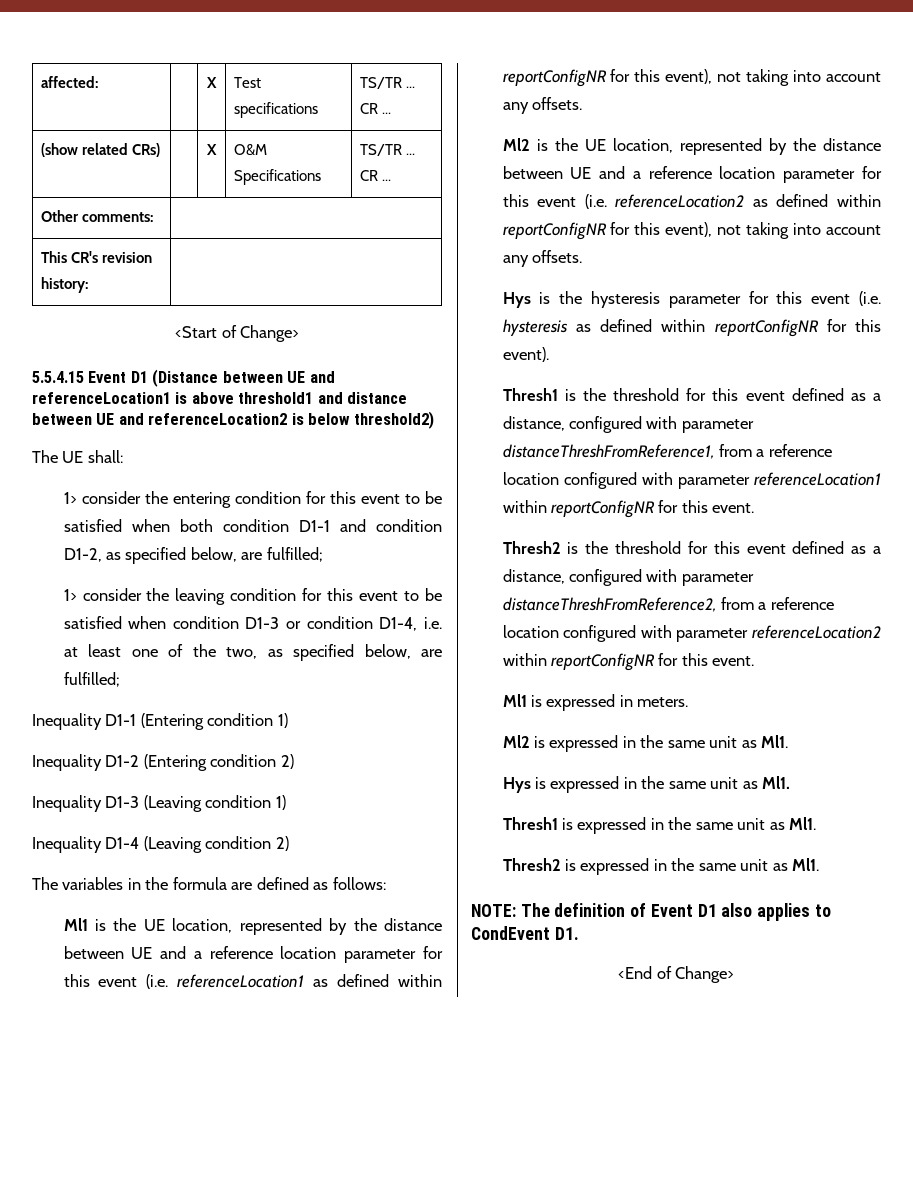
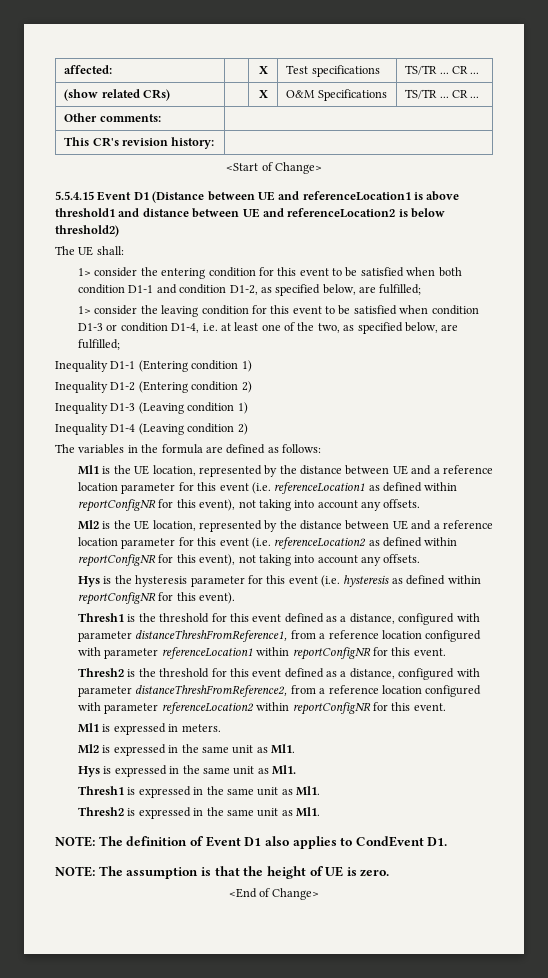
(579, 933) none -> [55,866,390,879] // NOTE: The assumption is that the height of UE is zero.

